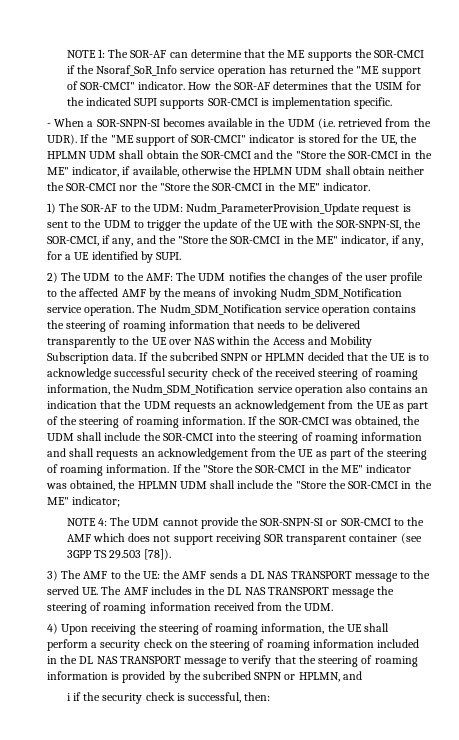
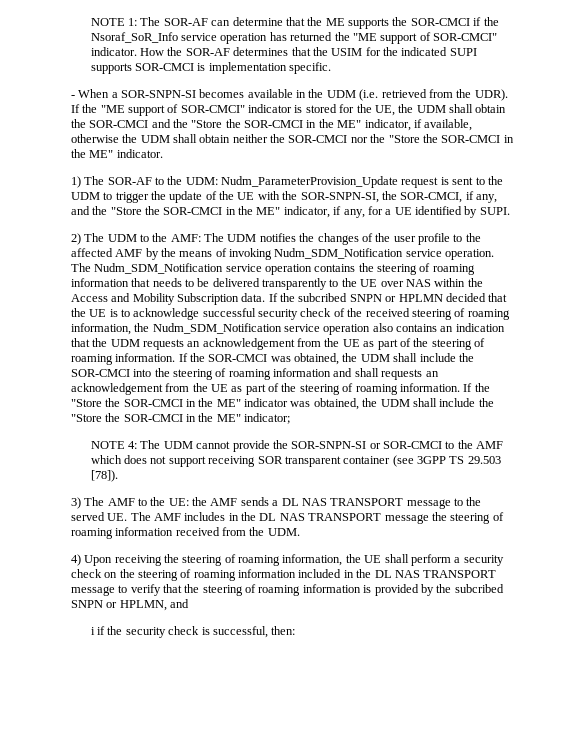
[46,151,87,159] HPLMN -> (414, 108) none
[253,167,294,175] HPLMN -> (138, 138) none
[137,481,178,489] HPLMN -> (378, 402) none

